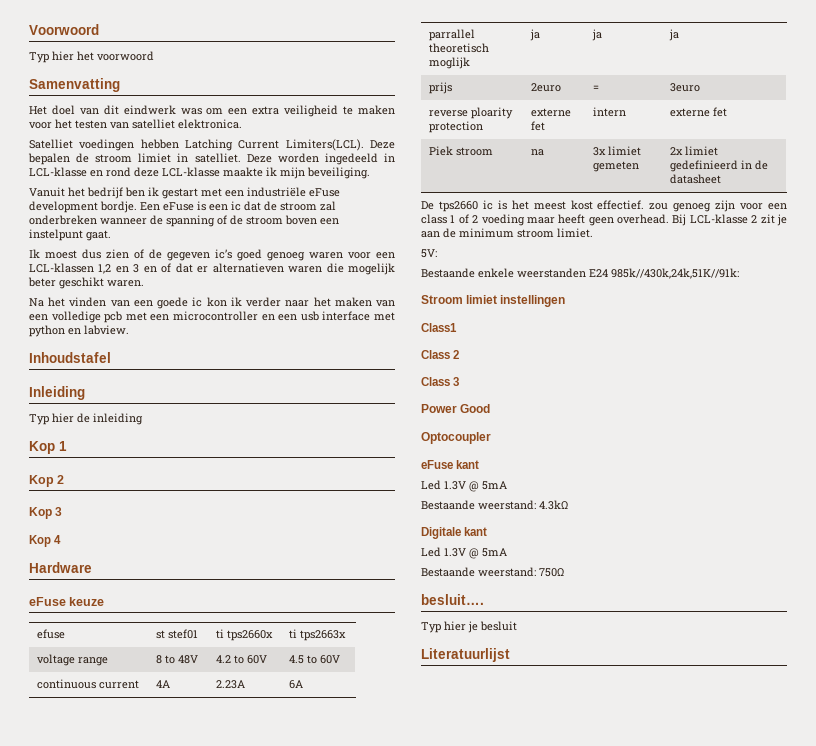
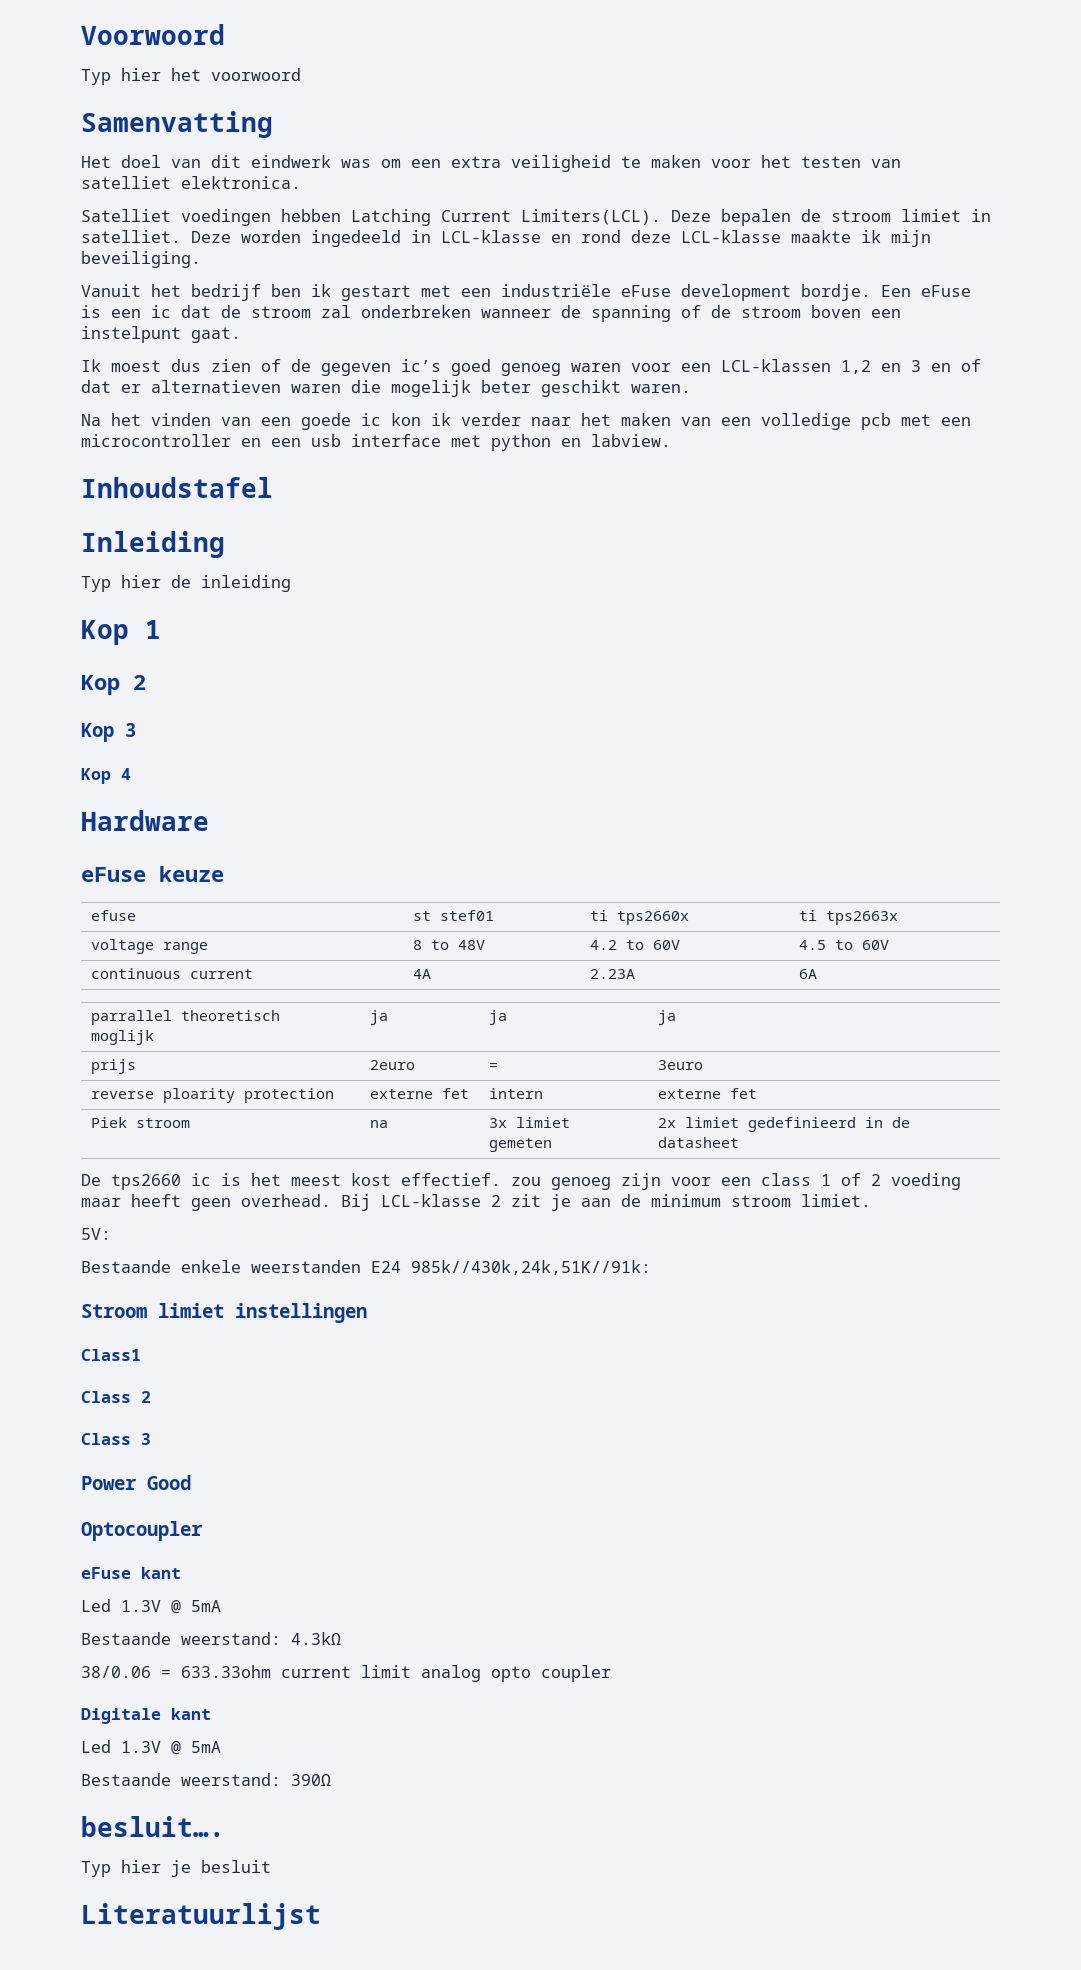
(568, 505) none -> [81,1665,611,1682] // 38/0.06 = 633.33ohm current limit analog opto coupler
[539,568,564,577] 750Ω -> [291,1774,331,1786] 390Ω

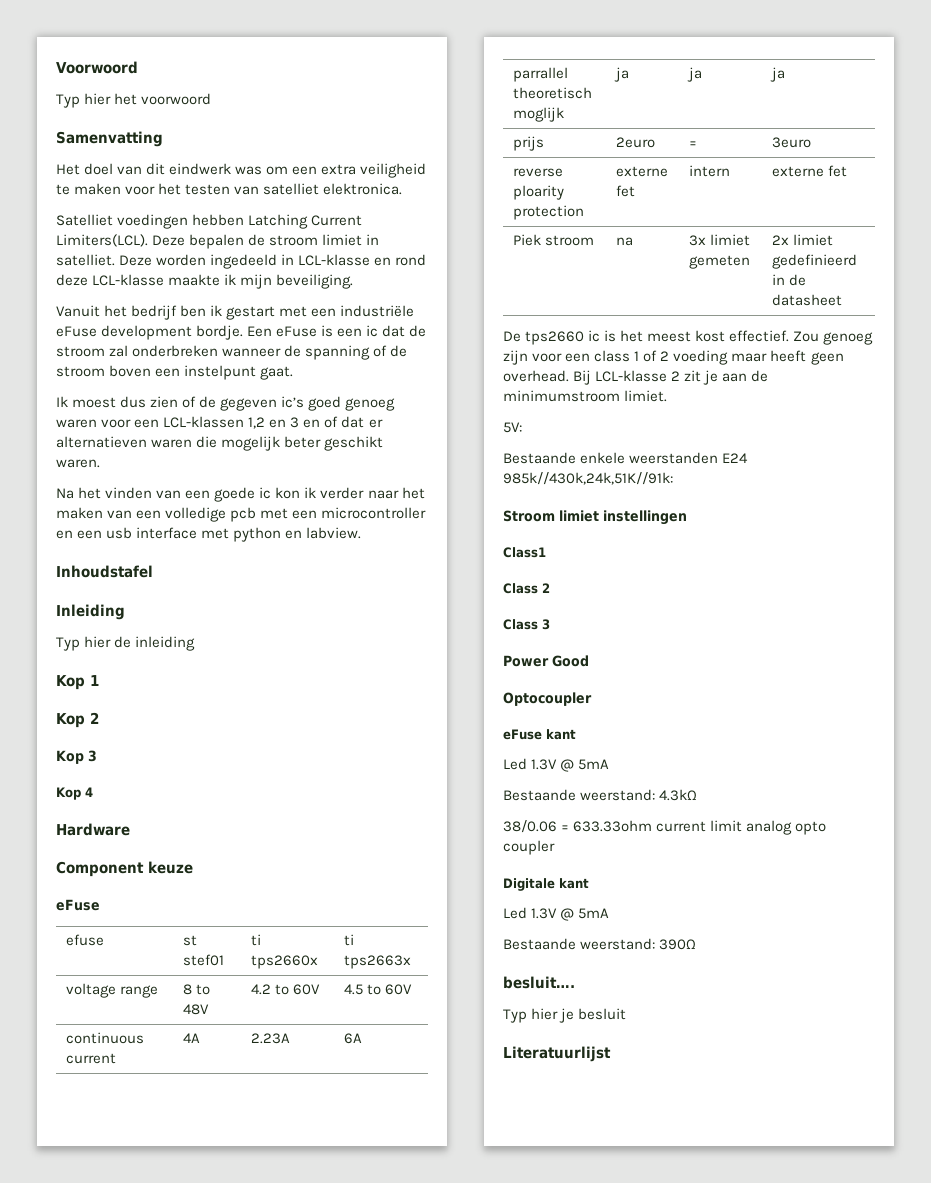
[81,866,224,882] // eFuse keuze -> [56,861,193,877] [56,899,100,911] // Component keuze // eFuse
[511,1177,541,1186] zou -> [793,331,820,342] Zou
[651,1194,791,1207] minimum stroom -> [503,390,620,402] minimumstroom

